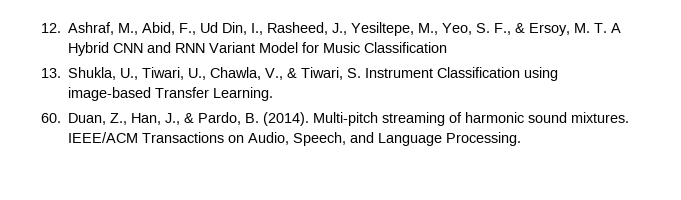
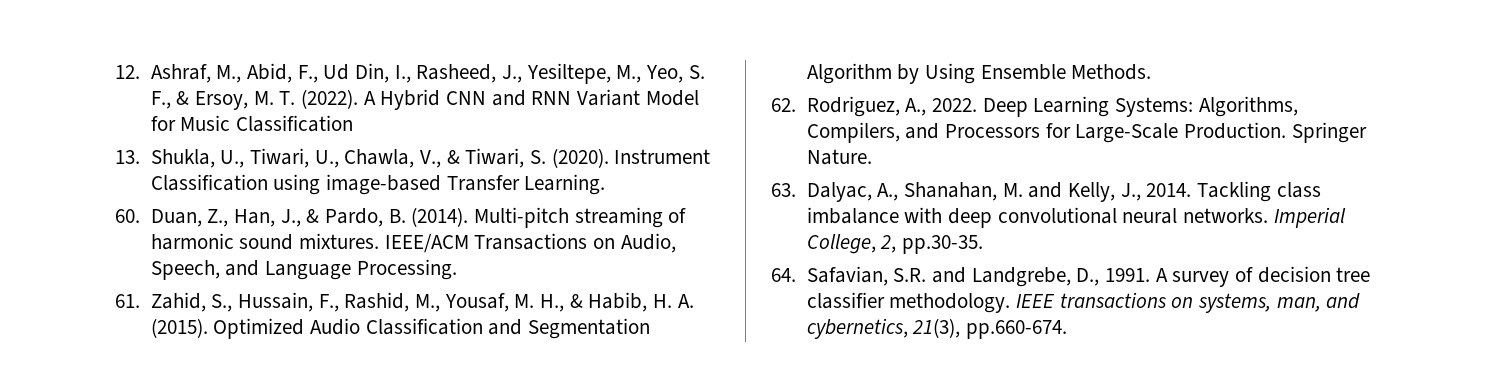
(608, 28) none -> [300,89,358,109] (2022).
(362, 73) none -> [551,148,609,168] (2020).
(522, 139) none -> [115,292,694,312] [150,318,650,339] [806,63,1152,84] [771,96,1298,117] [806,122,1367,143] [806,149,872,165] [771,181,1321,202] [806,207,1346,228] [806,234,983,254] [771,266,1371,287] [806,292,1361,313] [806,318,1067,339] // 61. Zahid, S., Hussain, F., Rashid, M., Yousaf, M. H., & Habib, H. A. (2015). Optimized Audio Classification and Segmentation Algorithm by Using Ensemble Methods. // 62. Rodriguez, A., 2022. Deep Learning Systems: Algorithms, Compilers, and Processors for Large-Scale Production. Springer Nature. // 63. Dalyac, A., Shanahan, M. and Kelly, J., 2014. Tackling class imbalance with deep convolutional neural networks. Imperial College, 2, pp.30-35. // 64. Safavian, S.R. and Landgrebe, D., 1991. A survey of decision tree classifier methodology. IEEE transactions on systems, man, and cybernetics, 21(3), pp.660-674.

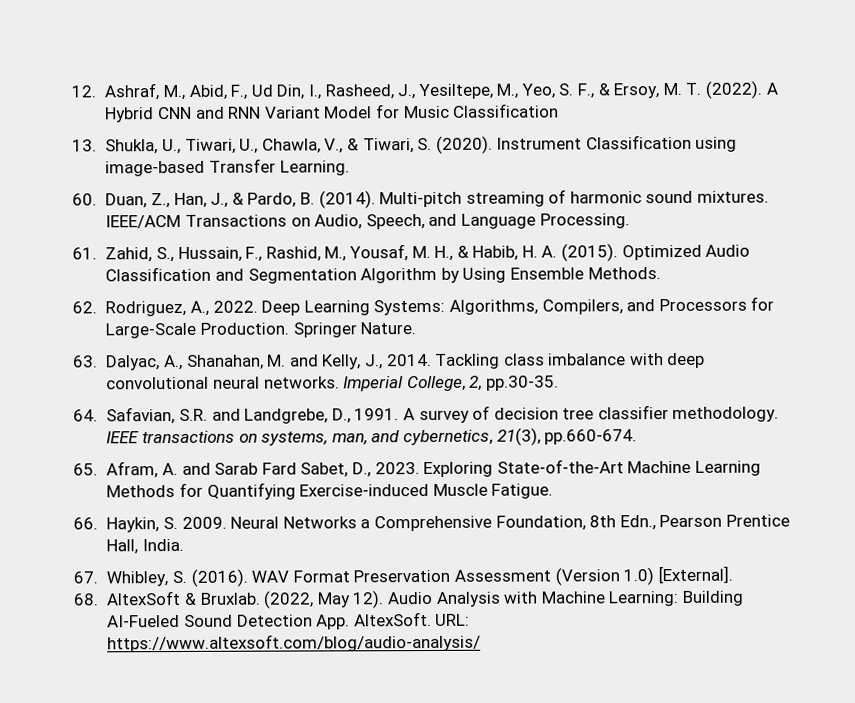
(1067, 329) none -> [73,459,761,479] [106,482,554,500] [73,514,790,533] [106,538,184,555] [73,565,733,587] [73,590,744,609] [107,611,471,630] [107,633,482,653] // 65. Afram, A. and Sarab Fard Sabet, D., 2023. Exploring State-of-the-Art Machine Learning Methods for Quantifying Exercise-induced Muscle Fatigue. // 66. Haykin, S. 2009. Neural Networks a Comprehensive Foundation, 8th Edn., Pearson Prentice Hall, India. // 67. Whibley, S. (2016). WAV Format Preservation Assessment (Version 1.0) [External]. // 68. AltexSoft & Bruxlab. (2022, May 12). Audio Analysis with Machine Learning: Building AI-Fueled Sound Detection App. AltexSoft. URL: https://www.altexsoft.com/blog/audio-analysis/

